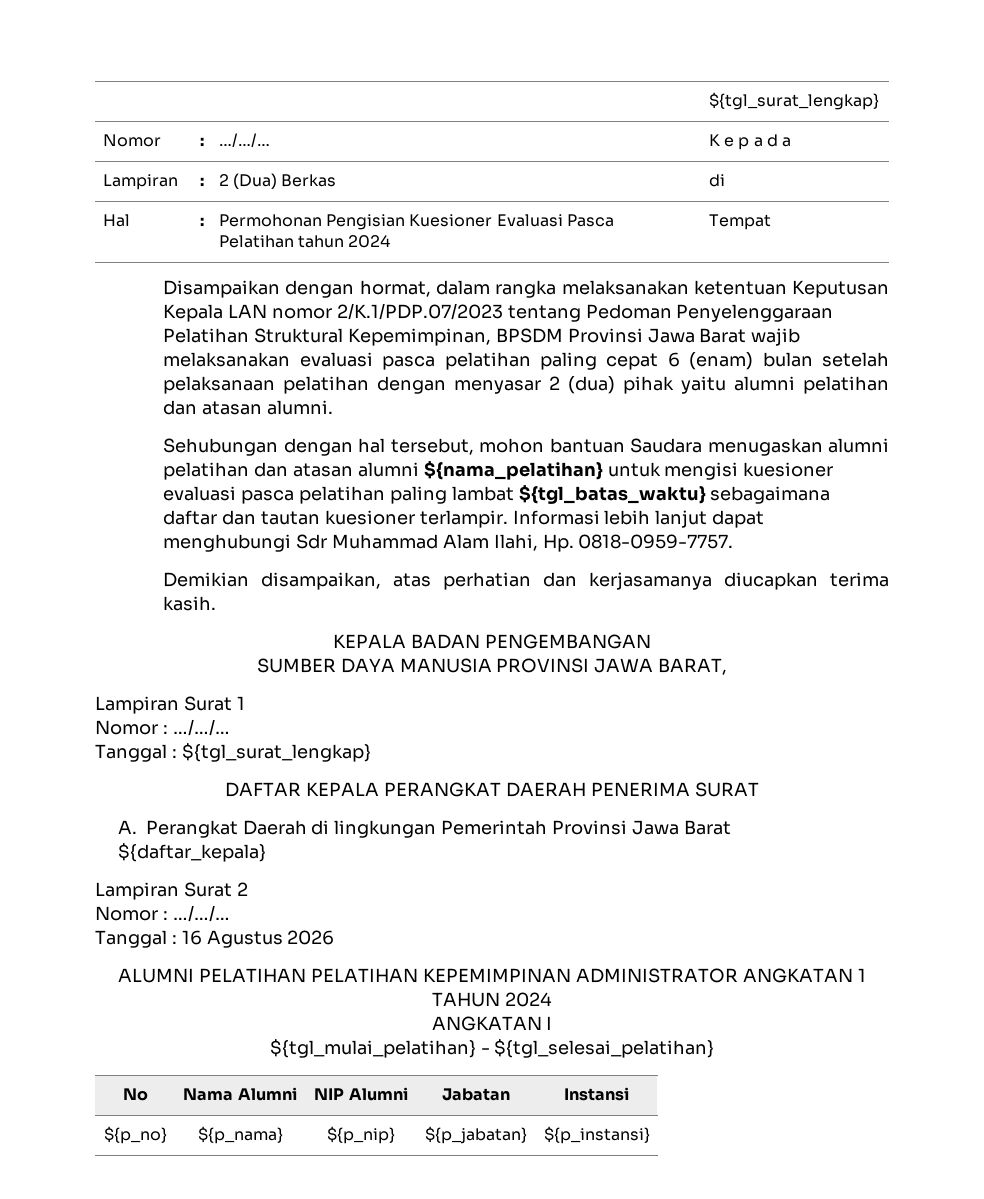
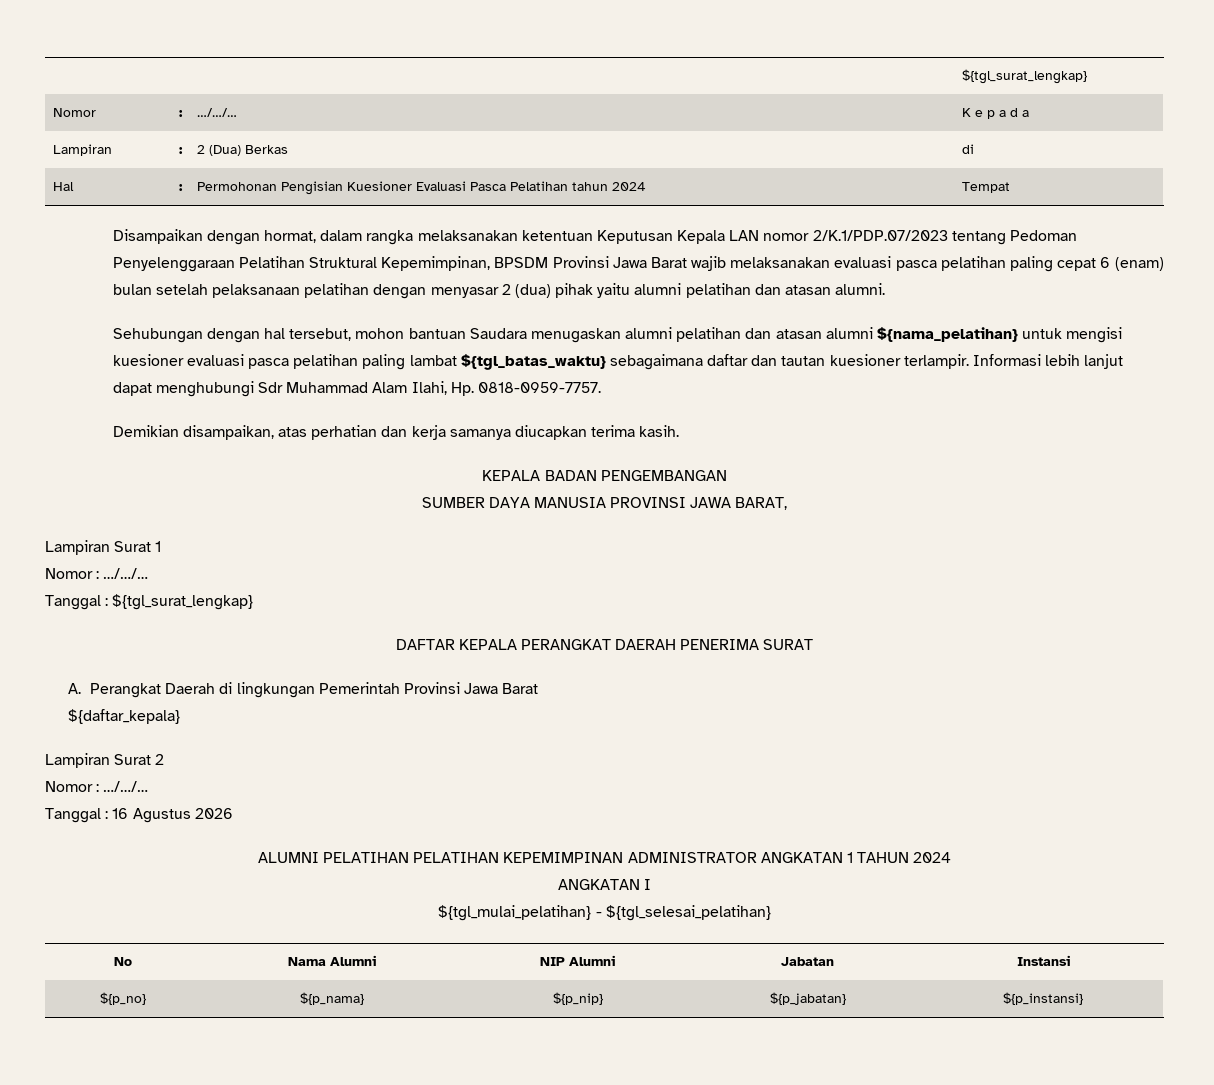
[589,572,713,590] kerjasamanya -> [411,425,511,440] kerja samanya

